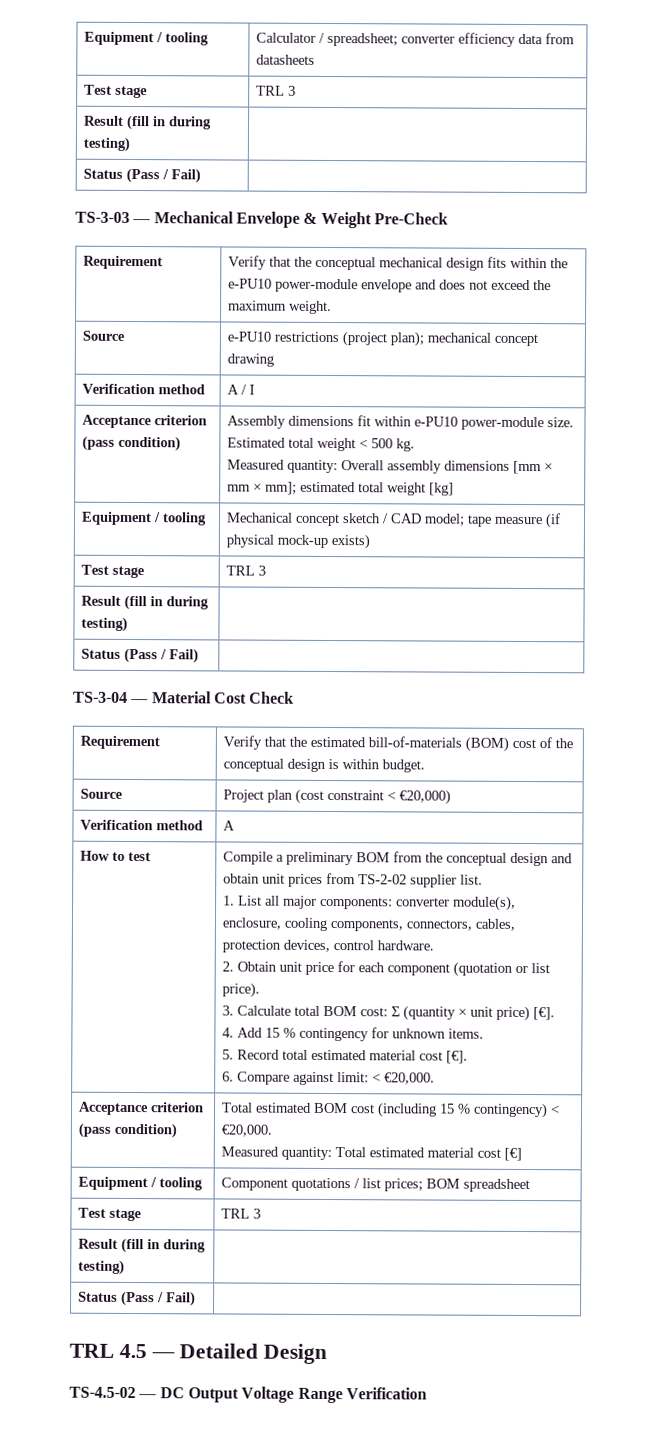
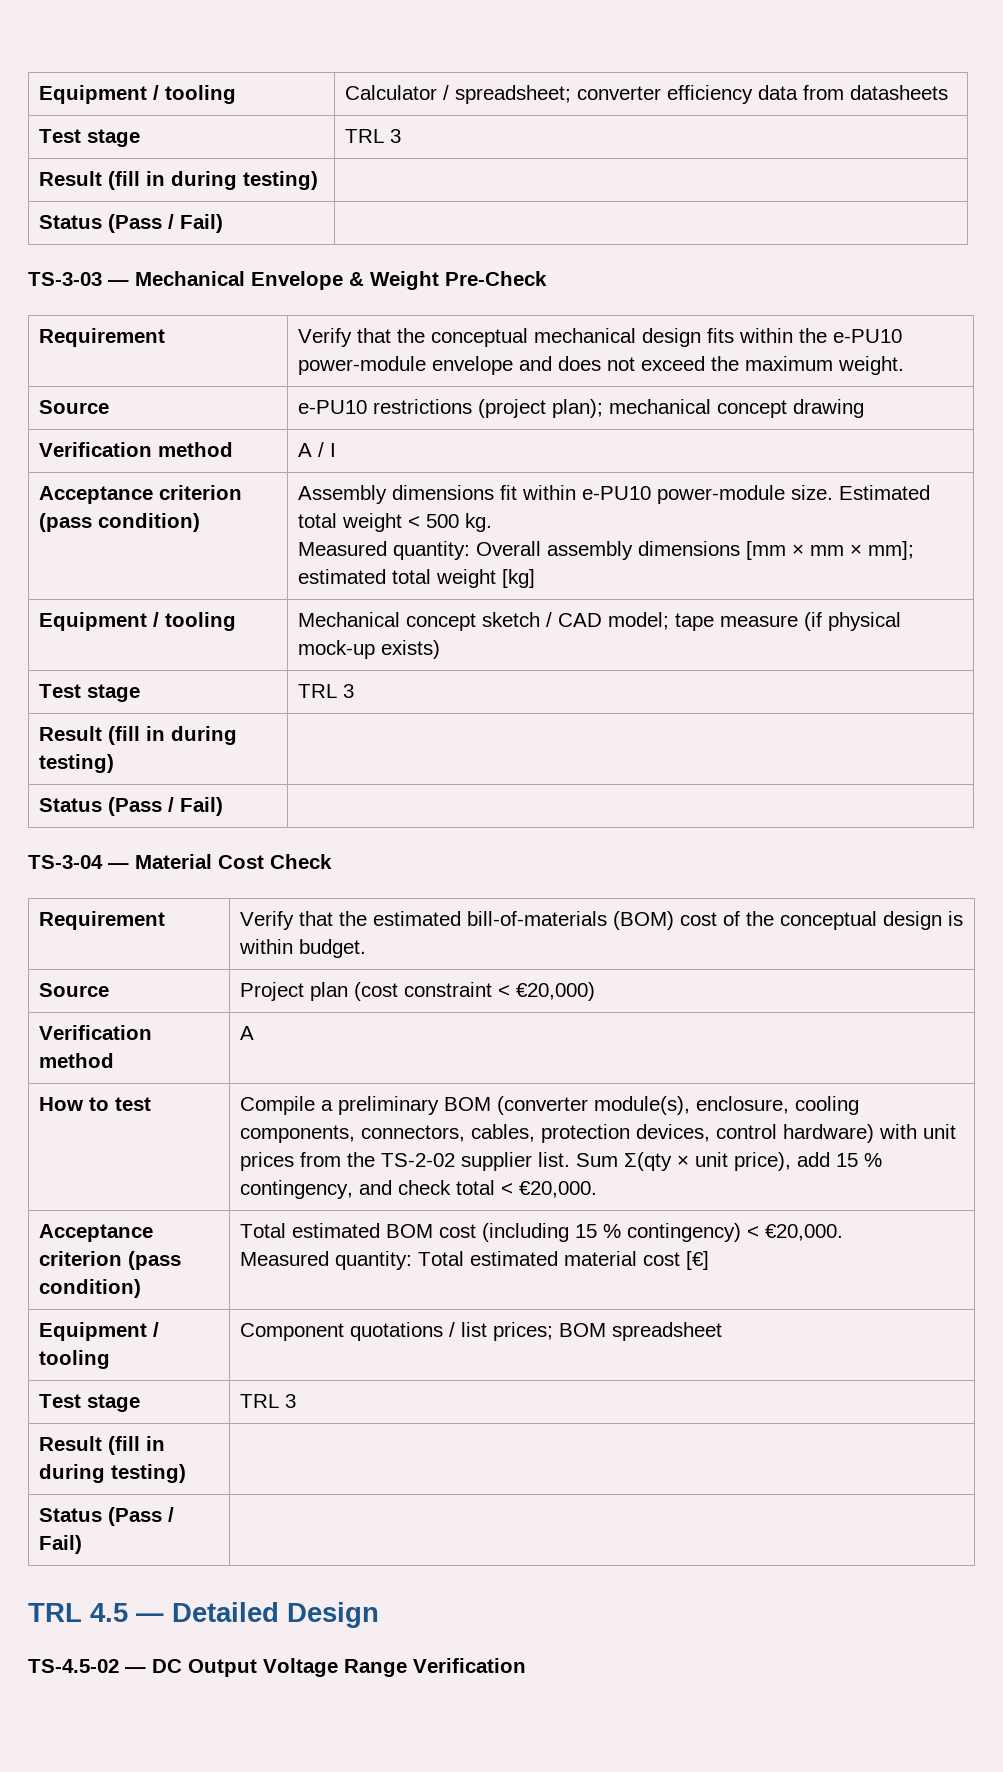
[393,851,574,867] [223,872,484,888] [223,895,451,910] from the conceptual design and obtain unit prices from TS-2-02 supplier list. // 1. List all major components: converter -> [496,1096,588,1115] (converter
[377,940,435,951] [222,961,551,977] [222,982,261,998] [222,1005,556,1022] [222,1027,485,1042] [222,1049,469,1064] [222,1071,370,1086] hardware. // 2. Obtain unit price for each component (quotation or list price). // 3. Calculate total BOM cost: Σ (quantity × unit price) [€]. // 4. Add 15 % contingency for unknown items. // 5. Record total estimated material cost [€]. // 6. Compare against limit: -> [782,1124,956,1143] [239,1152,882,1171] [239,1180,495,1199] hardware) with unit prices from the TS-2-02 supplier list. Sum Σ(qty × unit price), add 15 % contingency, and check total

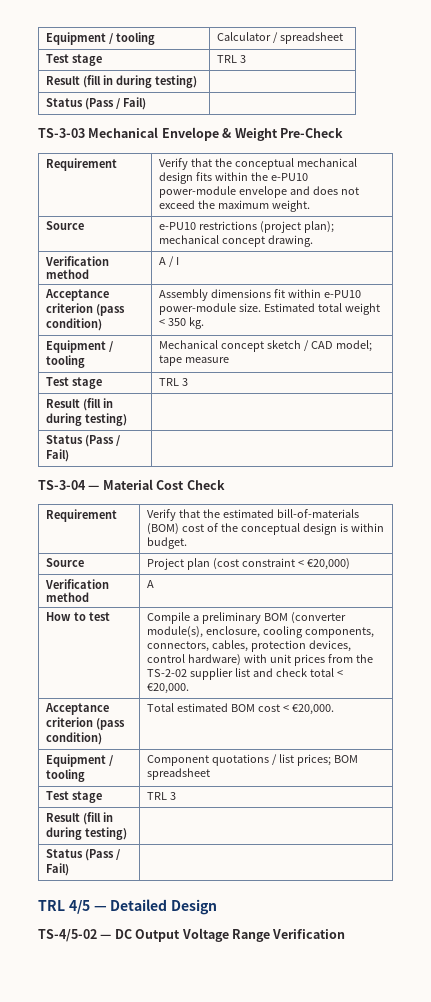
[454,85,948,104] spreadsheet; converter efficiency data from datasheets -> [280,32,344,44] spreadsheet
[108,280,129,286] — -> (85, 133) none
[792,399,864,418] drawing -> [268,235,314,247] drawing.
[425,514,459,528] 500 -> [168,318,187,326] 350
[297,541,914,560] [297,569,535,588] // Measured quantity: Overall assembly dimensions [mm × mm × mm]; estimated total weight [kg] -> (205, 323) none
[803,612,901,631] [297,640,440,659] (if physical mock-up exists) -> (230, 360) none
[537,1152,882,1171] [239,1180,353,1199] list. Sum Σ(qty × unit price), add 15 % contingency, -> [235,668,251,677] list
[481,1223,843,1242] [239,1251,709,1270] (including 15 % contingency) < €20,000. // Measured quantity: Total estimated material cost [€] -> [283,704,335,715] < €20,000.
[90,1603,128,1622] 4.5 -> [68,900,90,914] 4/5
[28,1659,119,1673] TS-4.5-02 -> [38,929,97,942] TS-4/5-02

